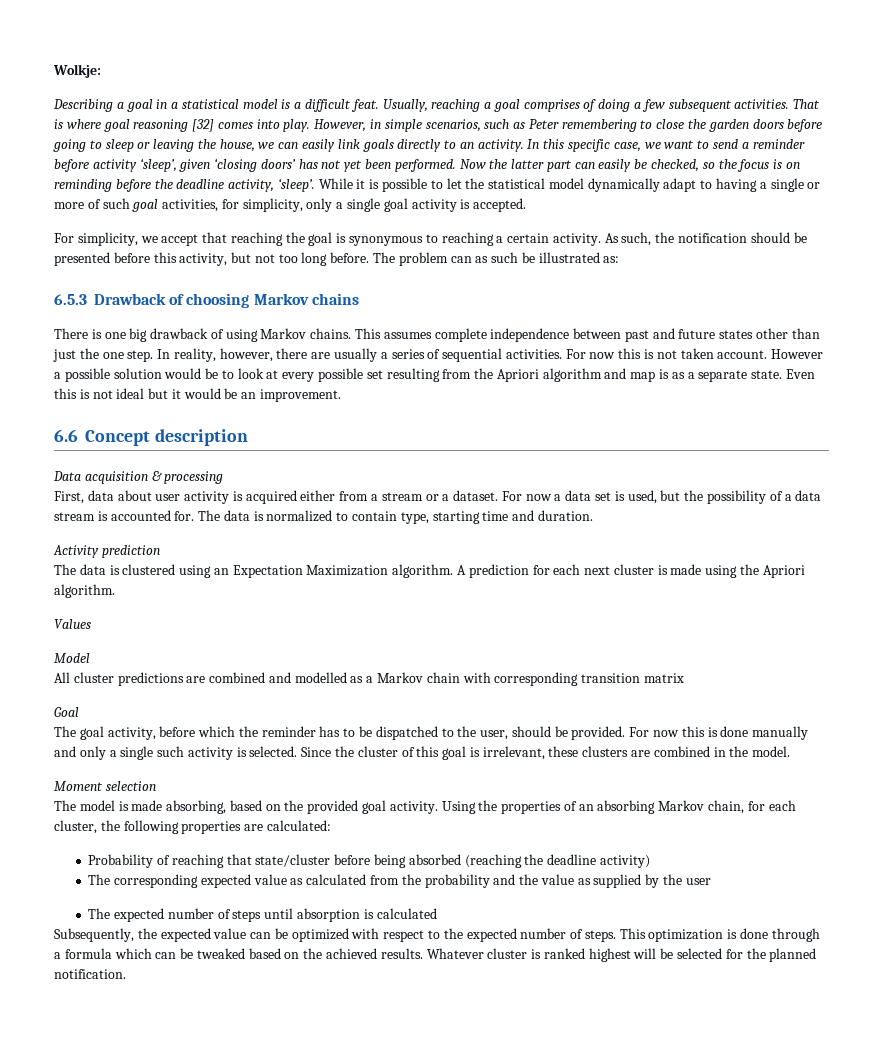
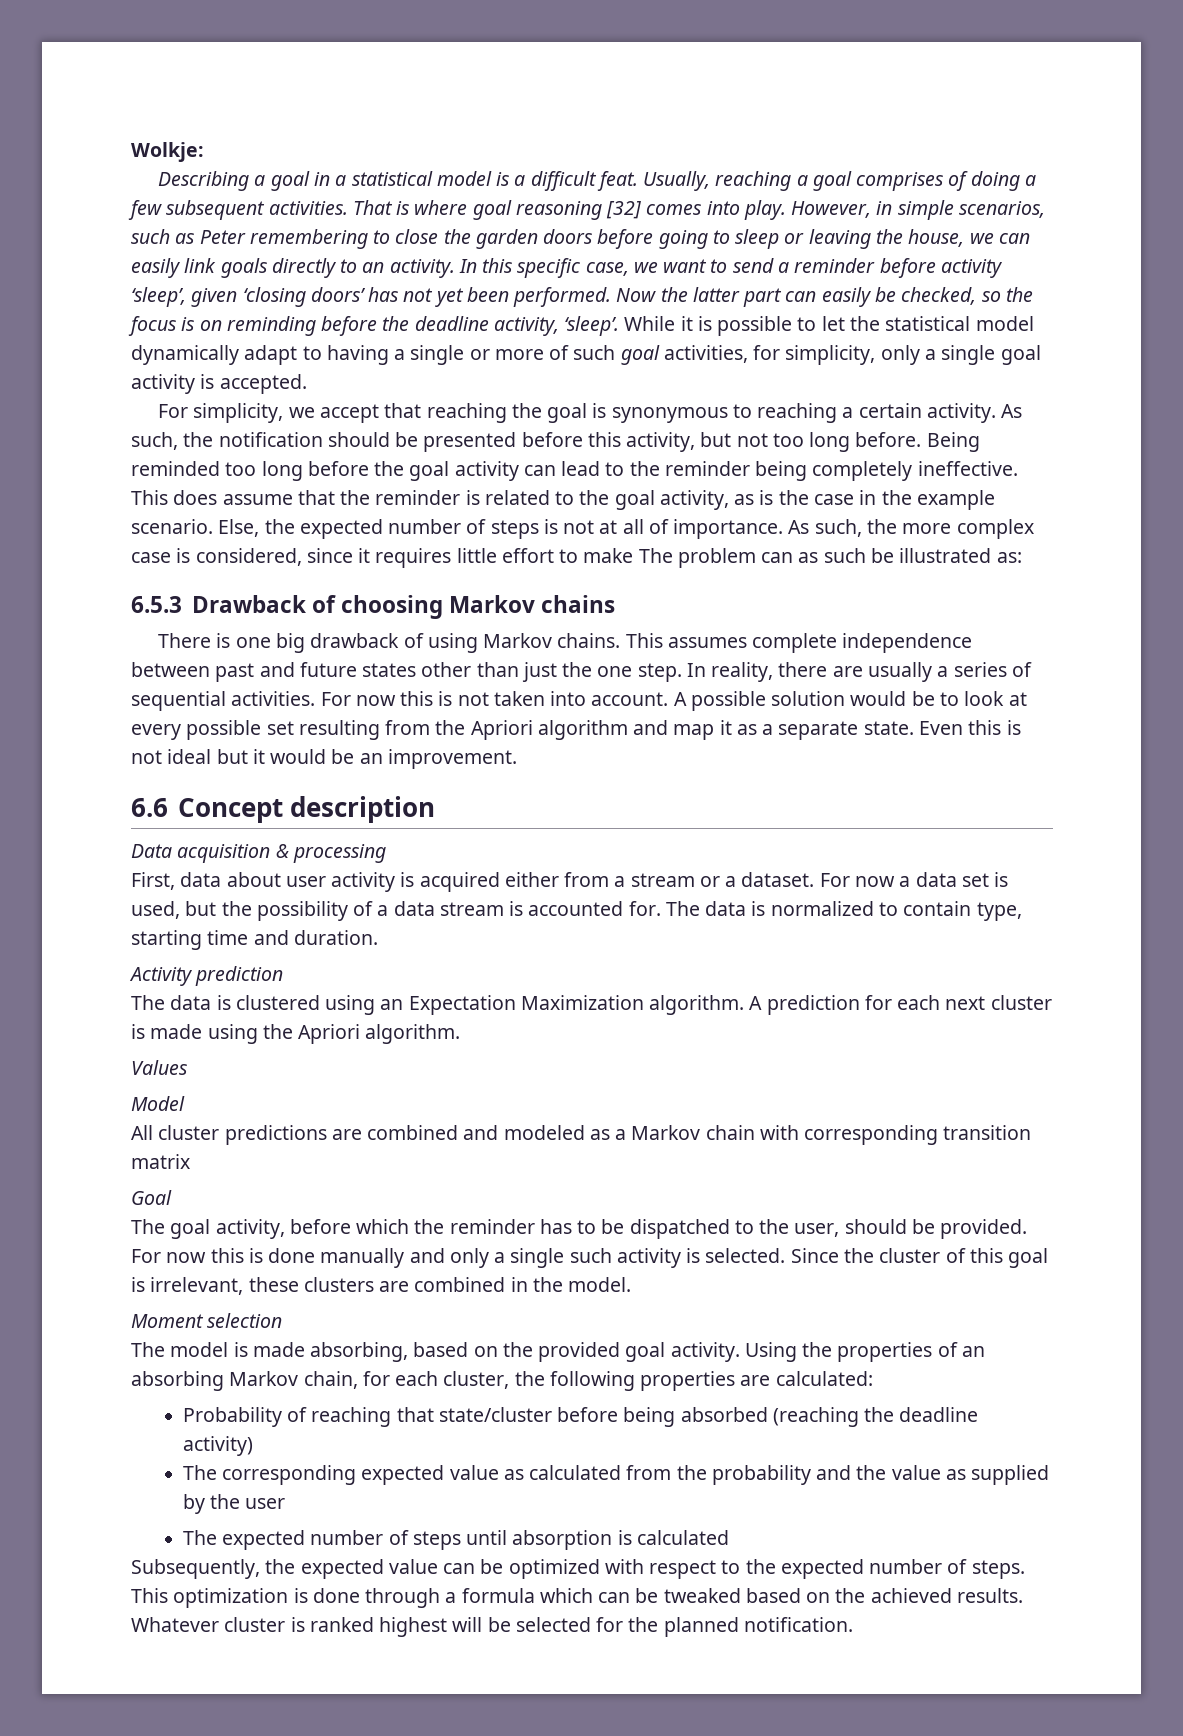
(370, 257) none -> [926,432,980,452] [131,461,1018,481] [131,490,995,510] [131,519,1034,539] [131,548,634,568] Being reminded too long before the goal activity can lead to the reminder being completely ineffective. This does assume that the reminder is related to the goal activity, as is the case in the example scenario. Else, the expected number of steps is not at all of importance. As such, the more complex case is considered, since it requires little effort to make
[219,348,273,362] however, -> (774, 672) none
[717,349,824,359] [54,372,61,379] account. However a -> [550,691,687,706] into account. A
[659,369,670,379] is -> [719,720,732,735] it
[294,672,347,683] modelled -> [503,1125,585,1140] modeled

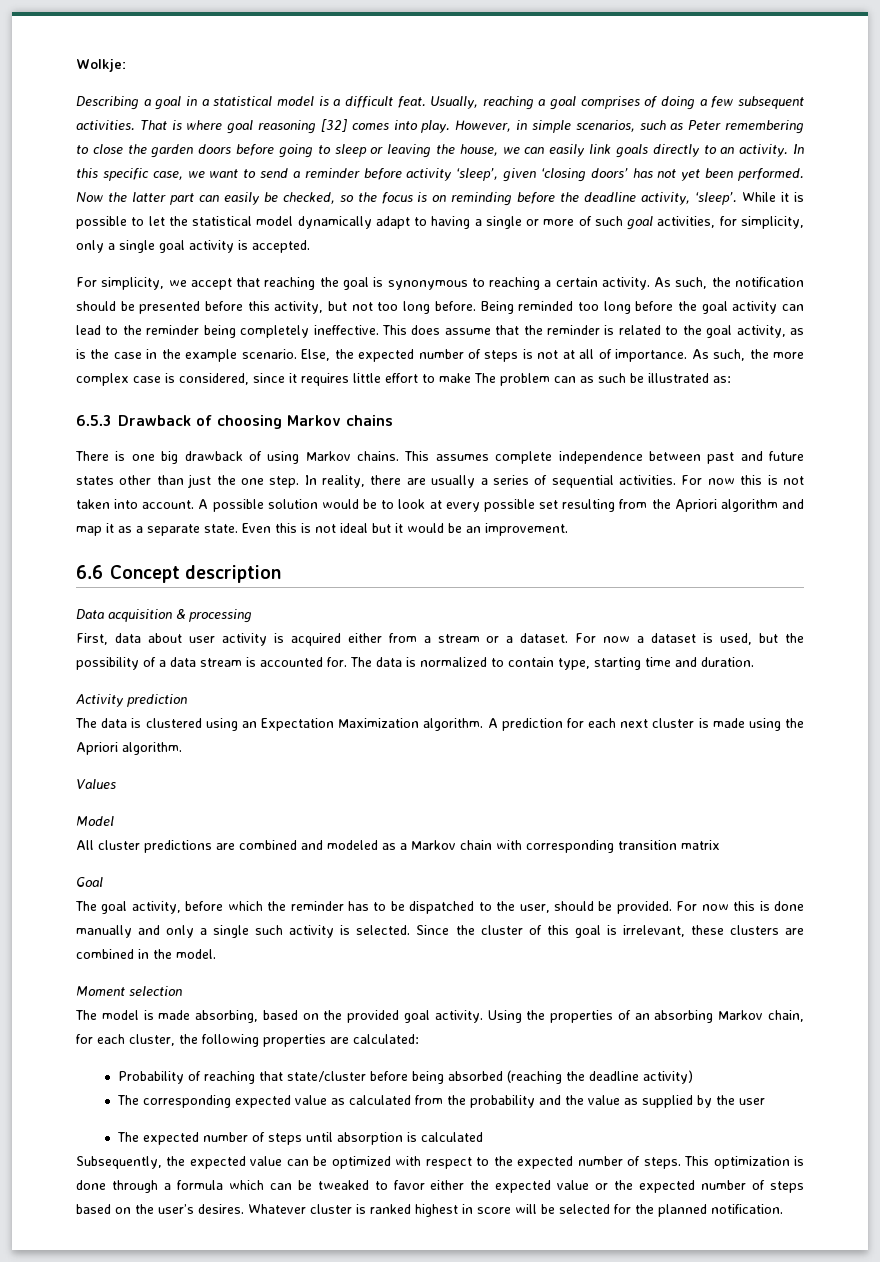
[915,872,989,887] data set -> [651,633,697,643] dataset
[745,1588,1023,1603] based on the achieved results. -> [374,1180,804,1193] [76,1204,244,1214] to favor either the expected value or the expected number of steps based on the user’s desires.
(448, 1627) none -> [462,1204,511,1214] in score

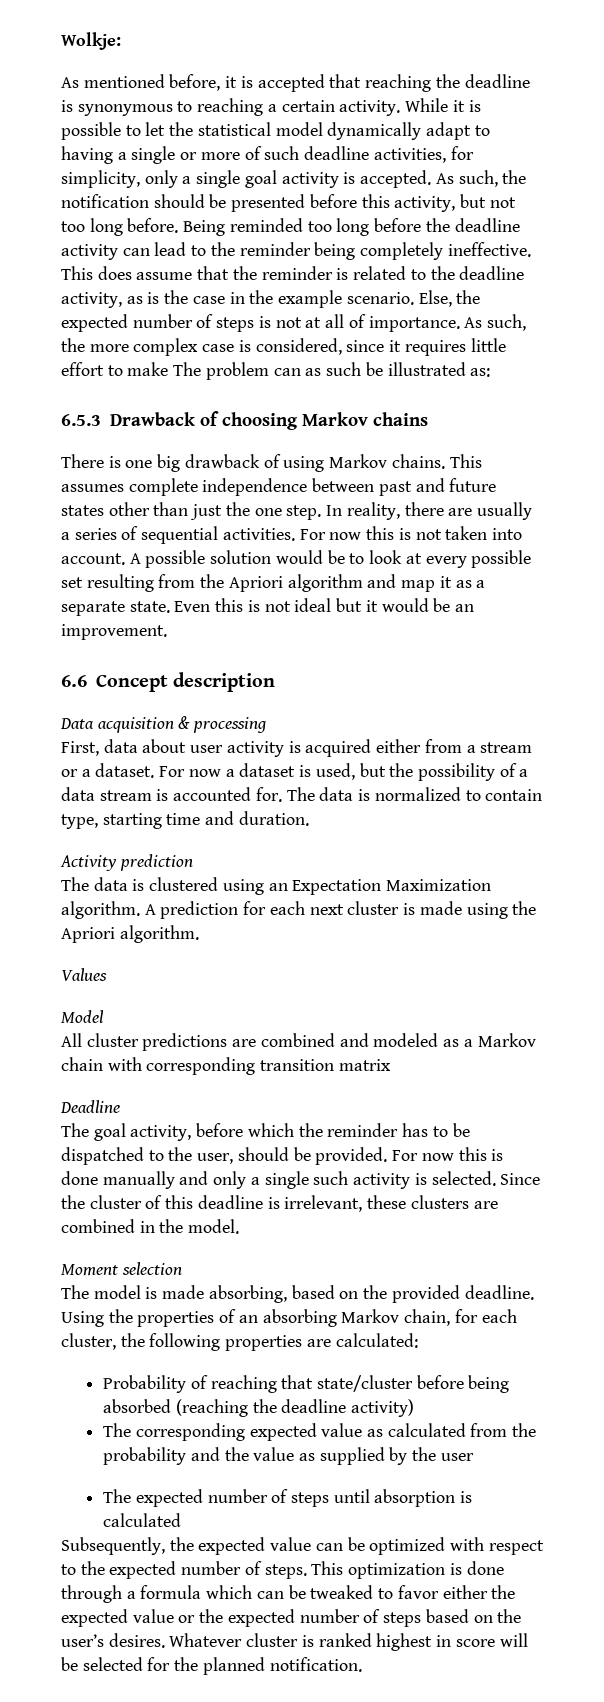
[76,96,804,110] [76,119,804,134] [76,144,805,158] [76,168,805,182] [76,192,738,206] Describing a goal in a statistical model is a difficult feat. Usually, reaching a goal comprises of doing a few subsequent activities. That is where goal reasoning [32] comes into play. However, in simple scenarios, such as Peter remembering to close the garden doors before going to sleep or leaving the house, we can easily link goals directly to an activity. In this specific case, we want to send a reminder before activity ‘sleep’, given ‘closing doors’ has not yet been performed. Now the latter part can easily be checked, so the focus is on reminding before the deadline activity, ‘sleep’. -> [61,74,530,92] [61,98,401,116] As mentioned before, it is accepted that reaching the deadline is synonymous to reaching a certain activity.
[627,216,654,230] goal -> [304,146,370,160] deadline
[76,277,650,290] // For simplicity, we accept that reaching the goal is synonymous to reaching a certain activity. -> (432, 179) none
[701,301,728,314] goal -> [454,218,520,232] deadline
[706,325,733,338] goal -> [459,266,525,280] deadline
[76,877,103,887] Goal -> [60,1100,120,1113] Deadline
[574,925,601,938] goal -> [197,1195,263,1209] deadline
[403,1010,483,1023] goal activity. -> [464,1285,534,1300] deadline.

